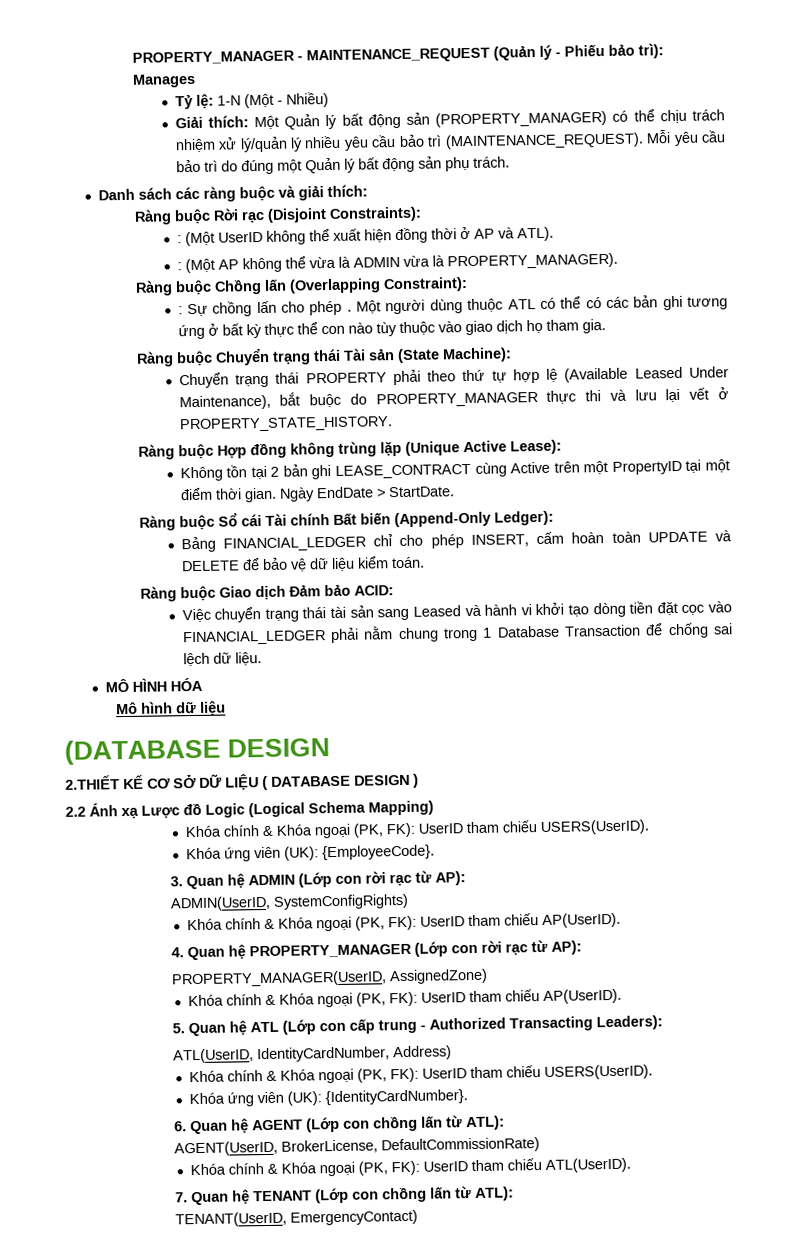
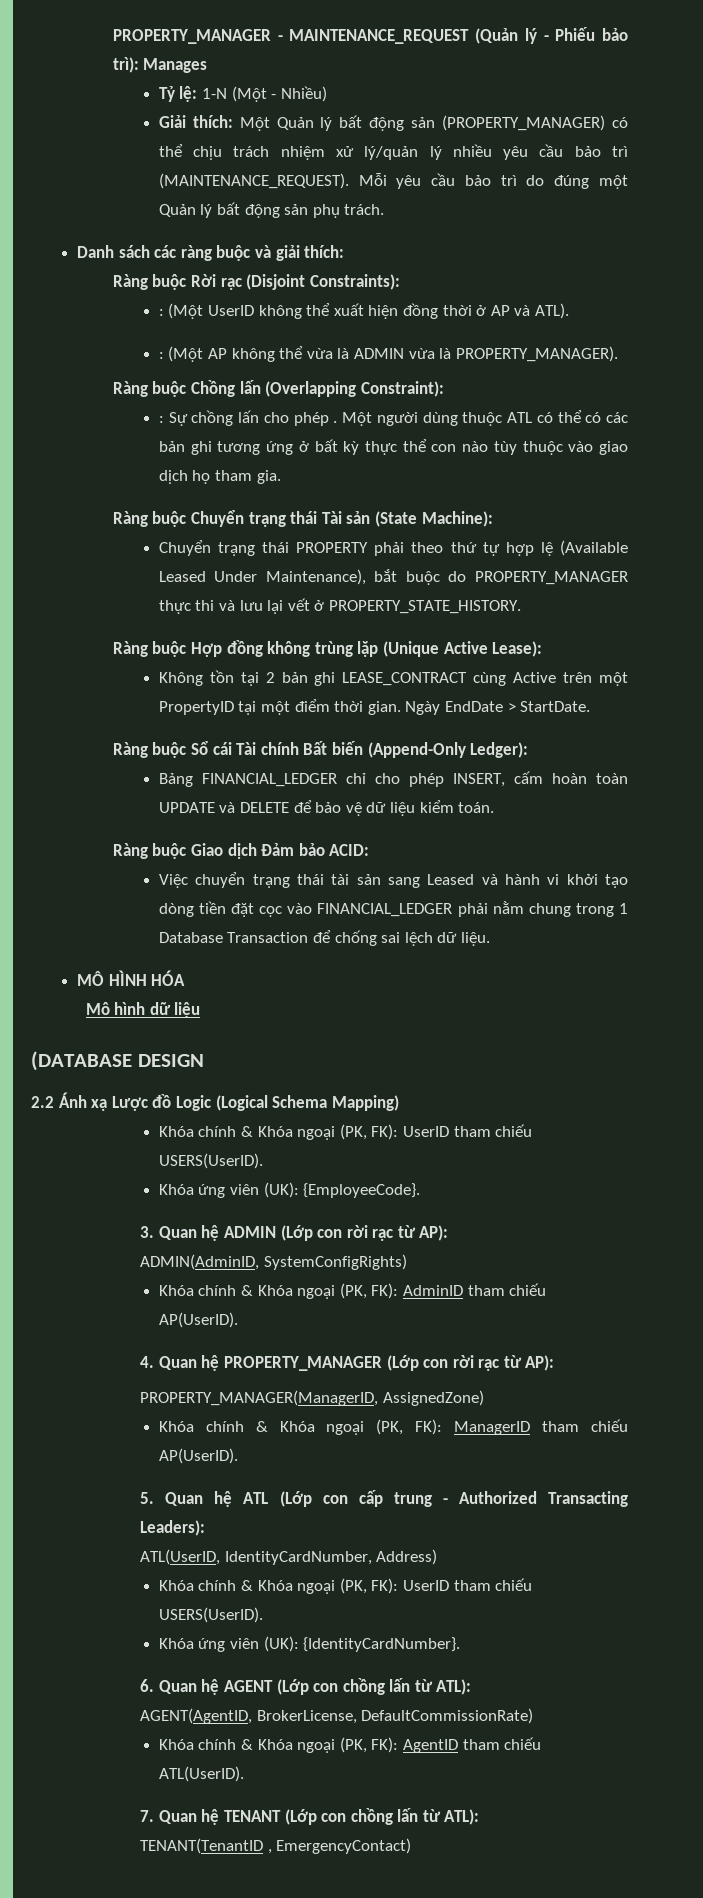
[65,773,419,791] // 2.THIẾT KẾ CƠ SỞ DỮ LIỆU ( DATABASE DESIGN ) -> (204, 1060) none
[169,895,271,912] ADMIN(UserID, -> [140,1254,260,1270] ADMIN(AdminID,
[419,916,465,927] UserID -> [403,1285,464,1296] AdminID
[170,970,387,988] PROPERTY_MANAGER(UserID, -> [140,1390,379,1406] PROPERTY_MANAGER(ManagerID,
[420,992,466,1003] UserID -> [454,1421,531,1435] ManagerID
[173,1140,278,1157] AGENT(UserID, -> [140,1708,253,1724] AGENT(AgentID,
[422,1161,468,1172] UserID -> [403,1739,459,1753] AgentID
[174,1211,287,1228] TENANT(UserID, -> [140,1838,272,1854] TENANT(TenantID ,

